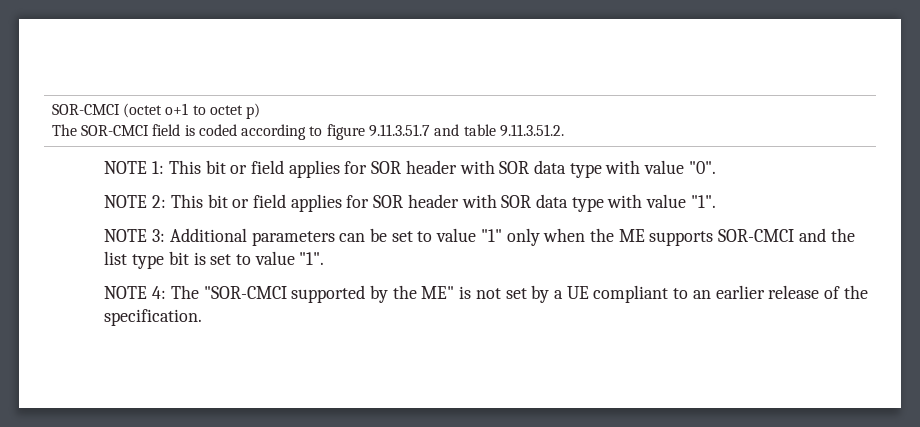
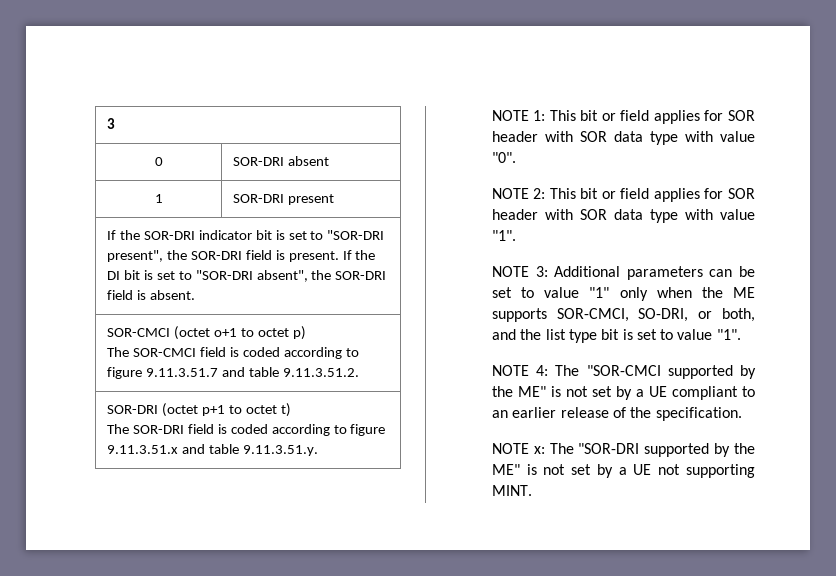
(51, 109) none -> [107,118,116,129] [154,157,163,166] [233,156,329,166] [154,194,163,203] [233,194,334,205] [107,230,385,240] [107,250,376,262] [107,270,387,282] [107,290,195,300] 3 // 0 | SOR-DRI absent // 1 | SOR-DRI present // If the SOR-DRI indicator bit is set to "SOR-DRI present", the SOR-DRI field is present. If the DI bit is set to "SOR-DRI absent", the SOR-DRI field is absent. //
(565, 130) none -> [107,403,291,417] [107,424,386,436] [107,444,318,456] // SOR-DRI (octet p+1 to octet t) // The SOR-DRI field is coded according to figure 9.11.3.51.x and table 9.11.3.51.y.
[718,229,795,242] SOR-CMCI -> [556,308,755,322] SOR-CMCI, SO-DRI, or both,
(203, 317) none -> [491,443,756,457] [491,464,756,478] [491,485,532,496] // NOTE x: The "SOR-DRI supported by the ME" is not set by a UE not supporting MINT.

